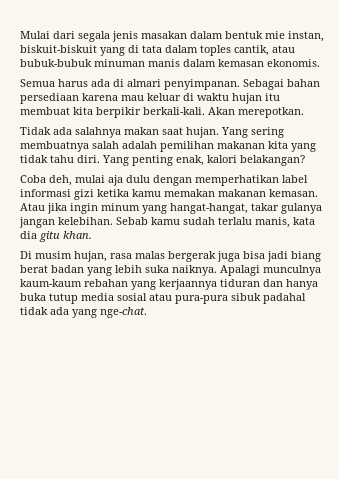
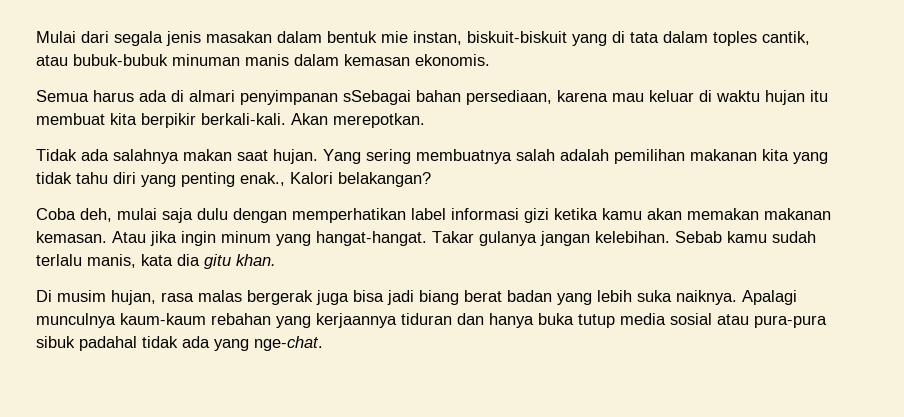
[164,79,320,90] [20,93,79,104] penyimpanan. Sebagai bahan persediaan -> [240,90,552,105] penyimpanan sSebagai bahan persediaan,
[77,155,237,166] diri. Yang penting enak, kalori -> [113,172,333,187] diri yang penting enak., Kalori
[108,175,123,186] aja -> [162,208,193,223] saja
(161, 193) none -> [647,208,682,220] akan
[170,203,279,214] hangat-hangat, takar -> [316,231,474,246] hangat-hangat. Takar

